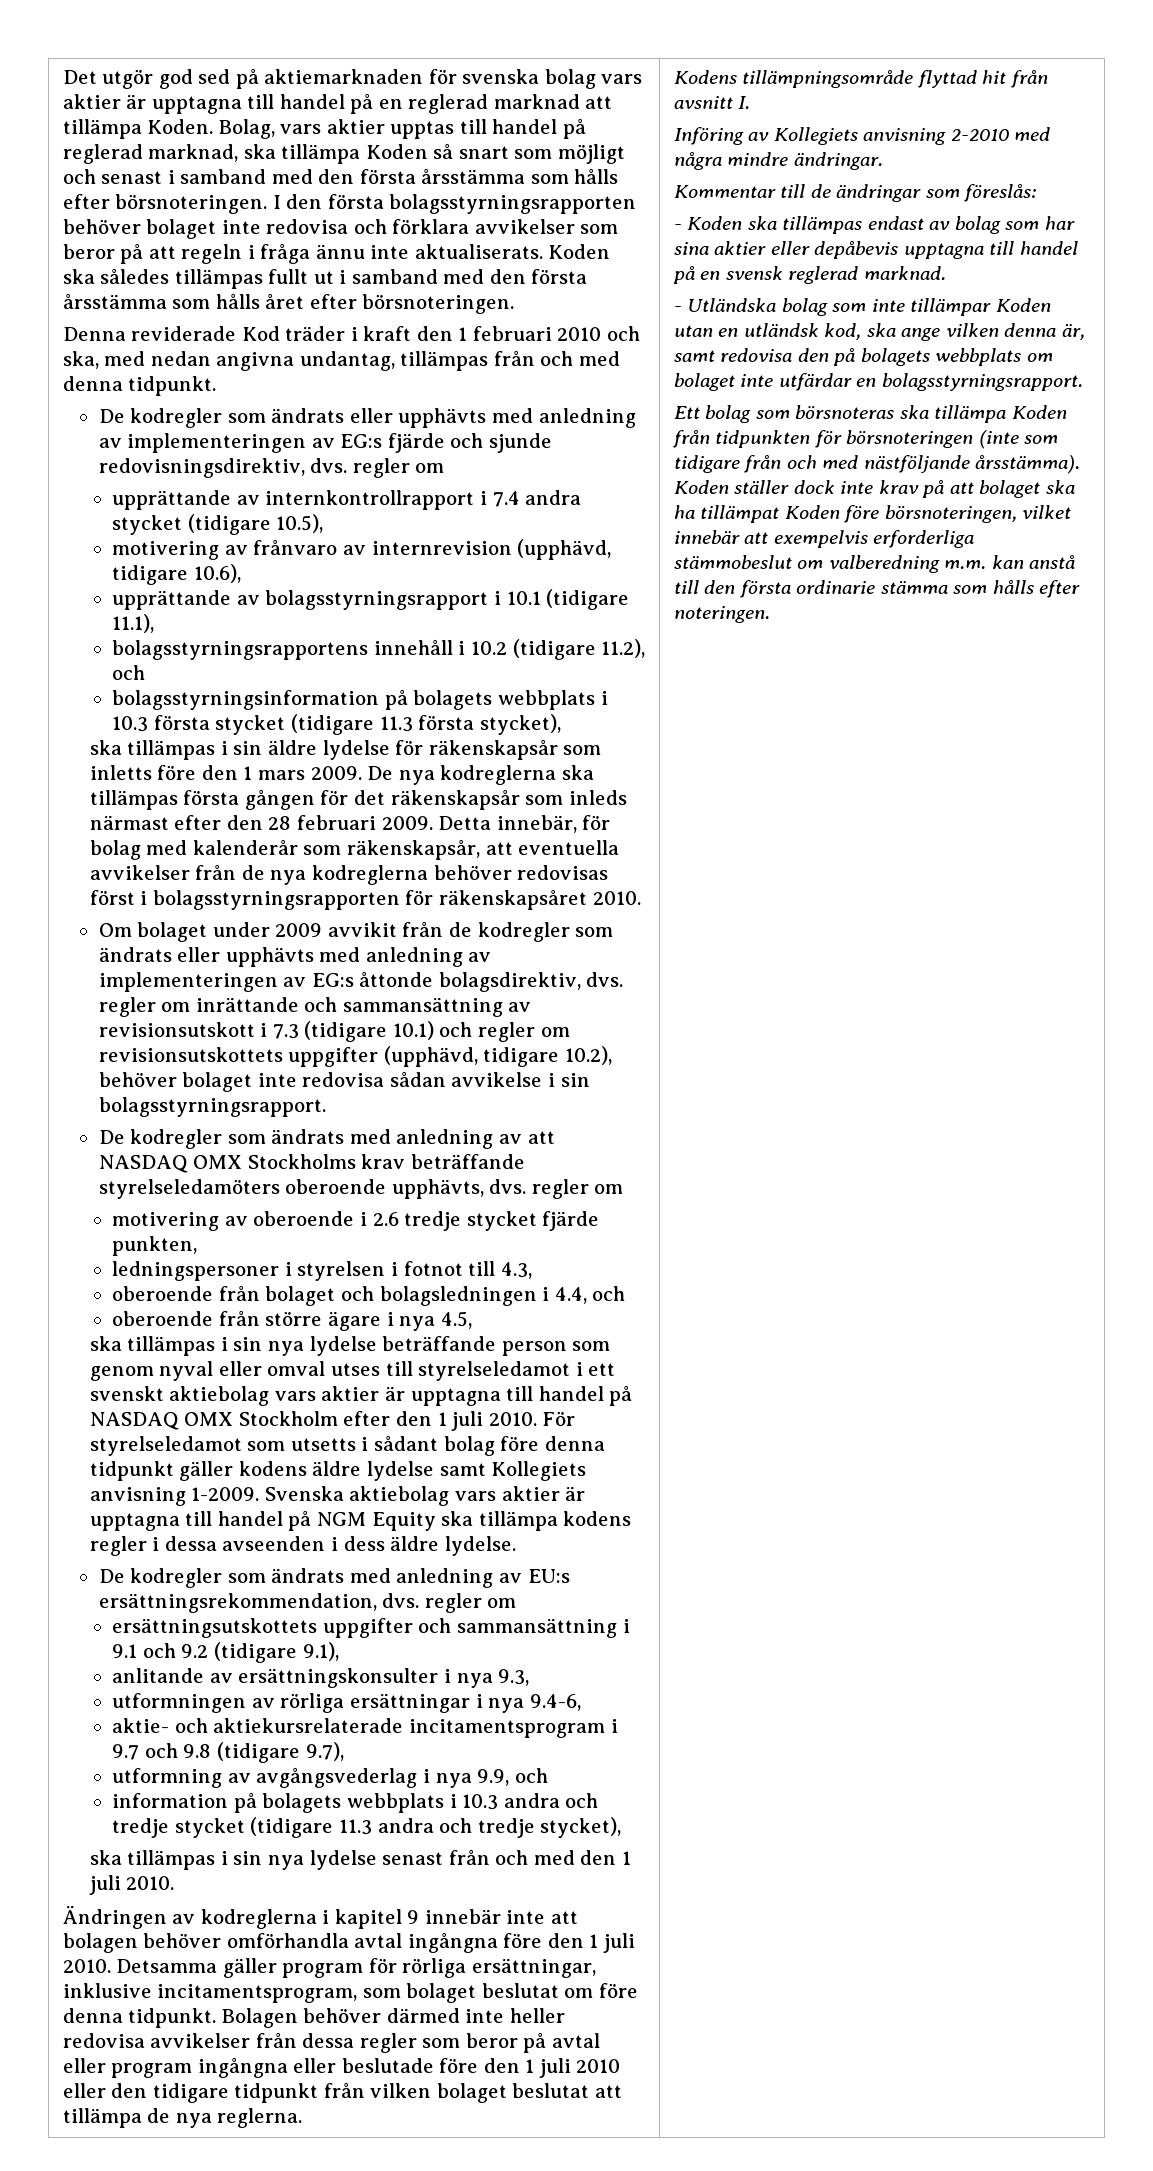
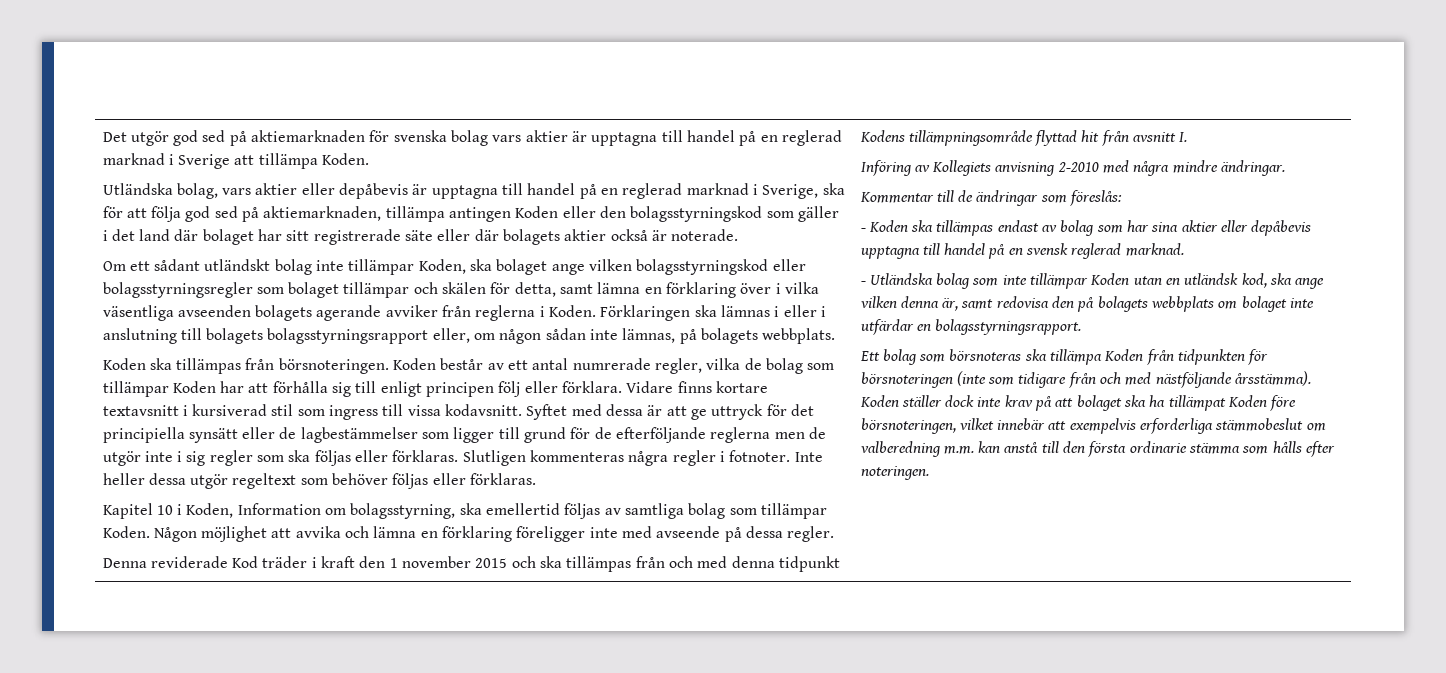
(580, 101) none -> [168,154,231,169] i Sverige
[218,118,586,139] [62,143,625,164] [62,168,619,184] [62,194,637,214] [62,219,619,239] [62,243,611,264] [62,268,588,289] [62,293,515,314] Bolag, vars aktier upptas till handel på reglerad marknad, ska tillämpa Koden så snart som möjligt och senast i samband med den första årsstämma som hålls efter börsnoteringen. I den första bolagsstyrningsrapporten behöver bolaget inte redovisa och förklara avvikelser som beror på att regeln i fråga ännu inte aktualiserats. Koden ska således tillämpas fullt ut i samband med den första årsstämma som hålls året efter börsnoteringen. -> [102,183,845,199] [102,206,839,222] [102,229,739,245] [102,259,806,275] [102,282,819,298] [102,305,826,321] [102,328,836,344] [102,358,835,374] [102,381,768,397] [102,404,814,420] [102,427,826,443] [102,450,823,466] [102,473,537,489] [102,503,827,519] [102,526,835,542] // Utländska bolag, vars aktier eller depåbevis är upptagna till handel på en reglerad marknad i Sverige, ska för att följa god sed på aktiemarknaden, tillämpa antingen Koden eller den bolagsstyrningskod som gäller i det land där bolaget har sitt registrerade säte eller där bolagets aktier också är noterade. // Om ett sådant utländskt bolag inte tillämpar Koden, ska bolaget ange vilken bolagsstyrningskod eller bolagsstyrningsregler som bolaget tillämpar och skälen för detta, samt lämna en förklaring över i vilka väsentliga avseenden bolagets agerande avviker från reglerna i Koden. Förklaringen ska lämnas i eller i anslutning till bolagets bolagsstyrningsrapport eller, om någon sådan inte lämnas, på bolagets webbplats. // Koden ska tillämpas från börsnoteringen. Koden består av ett antal numrerade regler, vilka de bolag som tillämpar Koden har att förhålla sig till enligt principen följ eller förklara. Vidare finns kortare textavsnitt i kursiverad stil som ingress till vissa kodavsnitt. Syftet med dessa är att ge uttryck för det principiella synsätt eller de lagbestämmelser som ligger till grund för de efterföljande reglerna men de utgör inte i sig regler som ska följas eller förklaras. Slutligen kommenteras några regler i fotnoter. Inte heller dessa utgör regeltext som behöver följas eller förklaras. // Kapitel 10 i Koden, Information om bolagsstyrning, ska emellertid följas av samtliga bolag som tillämpar Koden. Någon möjlighet att avvika och lämna en förklaring föreligger inte med avseende på dessa regler.
[472,326,640,341] [62,351,395,371] februari 2010 och ska, med nedan angivna undantag, -> [402,556,563,568] november 2015 och ska
[128,376,217,396] [98,408,636,428] [98,433,552,453] [98,458,445,478] [112,490,582,510] [112,514,324,535] [112,539,612,560] [112,564,241,585] [112,589,630,610] [112,614,155,633] [112,639,646,660] [112,665,146,680] [112,689,608,710] [112,714,561,735] [89,739,602,760] [89,765,594,785] [89,789,627,810] [89,815,611,833] [89,839,620,860] [89,864,609,885] [89,889,641,910] [98,921,614,942] [98,947,492,967] [98,971,624,992] [98,997,532,1017] [98,1021,570,1042] [98,1046,612,1067] [98,1071,590,1092] [98,1097,326,1117] [98,1129,555,1149] [98,1154,525,1173] [98,1179,624,1199] [112,1211,600,1231] [112,1236,198,1256] [112,1261,532,1281] [112,1285,626,1306] [112,1310,472,1331] [89,1336,611,1356] [89,1361,616,1381] [89,1385,633,1406] [89,1411,576,1431] [89,1435,605,1456] [89,1461,587,1481] [89,1486,586,1506] [89,1510,632,1531] [89,1536,516,1556] [98,1568,570,1588] [98,1593,517,1613] [112,1618,630,1638] [112,1642,339,1663] [112,1668,530,1688] [112,1693,581,1713] [112,1718,618,1738] [112,1742,344,1763] [112,1767,548,1788] [112,1792,599,1813] [112,1817,622,1838] [89,1849,631,1870] [88,1875,175,1895] [62,1905,578,1929] [62,1932,635,1953] [62,1958,596,1978] [62,1983,638,2003] [62,2008,565,2028] [62,2032,600,2053] [62,2057,621,2078] [62,2082,622,2103] [62,2108,303,2128] tidpunkt. // De kodregler som ändrats eller upphävts med anledning av implementeringen av EG:s fjärde och sjunde redovisningsdirektiv, dvs. regler om // upprättande av internkontrollrapport i 7.4 andra stycket (tidigare 10.5), // motivering av frånvaro av internrevision (upphävd, tidigare 10.6), // upprättande av bolagsstyrningsrapport i 10.1 (tidigare 11.1), // bolagsstyrningsrapportens innehåll i 10.2 (tidigare 11.2), och // bolagsstyrningsinformation på bolagets webbplats i 10.3 första stycket (tidigare 11.3 första stycket), // ska tillämpas i sin äldre lydelse för räkenskapsår som inletts före den 1 mars 2009. De nya kodreglerna ska tillämpas första gången för det räkenskapsår som inleds närmast efter den 28 februari 2009. Detta innebär, för bolag med kalenderår som räkenskapsår, att eventuella avvikelser från de nya kodreglerna behöver redovisas först i bolagsstyrningsrapporten för räkenskapsåret 2010. // Om bolaget under 2009 avvikit från de kodregler som ändrats eller upphävts med anledning av implementeringen av EG:s åttonde bolagsdirektiv, dvs. regler om inrättande och sammansättning av revisionsutskott i 7.3 (tidigare 10.1) och regler om revisionsutskottets uppgifter (upphävd, tidigare 10.2), behöver bolaget inte redovisa sådan avvikelse i sin bolagsstyrningsrapport. // De kodregler som ändrats med anledning av att NASDAQ OMX Stockholms krav beträffande styrelseledamöters oberoende upphävts, dvs. regler om // motivering av oberoende i 2.6 tredje stycket fjärde punkten, // ledningspersoner i styrelsen i fotnot till 4.3, // oberoende från bolaget och bolagsledningen i 4.4, och // oberoende från större ägare i nya 4.5, // ska tillämpas i sin nya lydelse beträffande person som genom nyval eller omval utses till styrelseledamot i ett svenskt aktiebolag vars aktier är upptagna till handel på NASDAQ OMX Stockholm efter den 1 juli 2010. För styrelseledamot som utsetts i sådant bolag före denna tidpunkt gäller kodens äldre lydelse samt Kollegiets anvisning 1-2009. Svenska aktiebolag vars aktier är upptagna till handel på NGM Equity ska tillämpa kodens regler i dessa avseenden i dess äldre lydelse. // De kodregler som ändrats med anledning av EU:s ersättningsrekommendation, dvs. regler om // ersättningsutskottets uppgifter och sammansättning i 9.1 och 9.2 (tidigare 9.1), // anlitande av ersättningskonsulter i nya 9.3, // utformningen av rörliga ersättningar i nya 9.4-6, // aktie- och aktiekursrelaterade incitamentsprogram i 9.7 och 9.8 (tidigare 9.7), // utformning av avgångsvederlag i nya 9.9, och // information på bolagets webbplats i 10.3 andra och tredje stycket (tidigare 11.3 andra och tredje stycket), // ska tillämpas i sin nya lydelse senast från och med den 1 juli 2010. // Ändringen av kodreglerna i kapitel 9 innebär inte att bolagen behöver omförhandla avtal ingångna före den 1 juli 2010. Detsamma gäller program för rörliga ersättningar, inklusive incitamentsprogram, som bolaget beslutat om före denna tidpunkt. Bolagen behöver därmed inte heller redovisa avvikelser från dessa regler som beror på avtal eller program ingångna eller beslutade före den 1 juli 2010 eller den tidigare tidpunkt från vilken bolaget beslutat att tillämpa de nya reglerna. -> [778,556,840,572] tidpunkt

